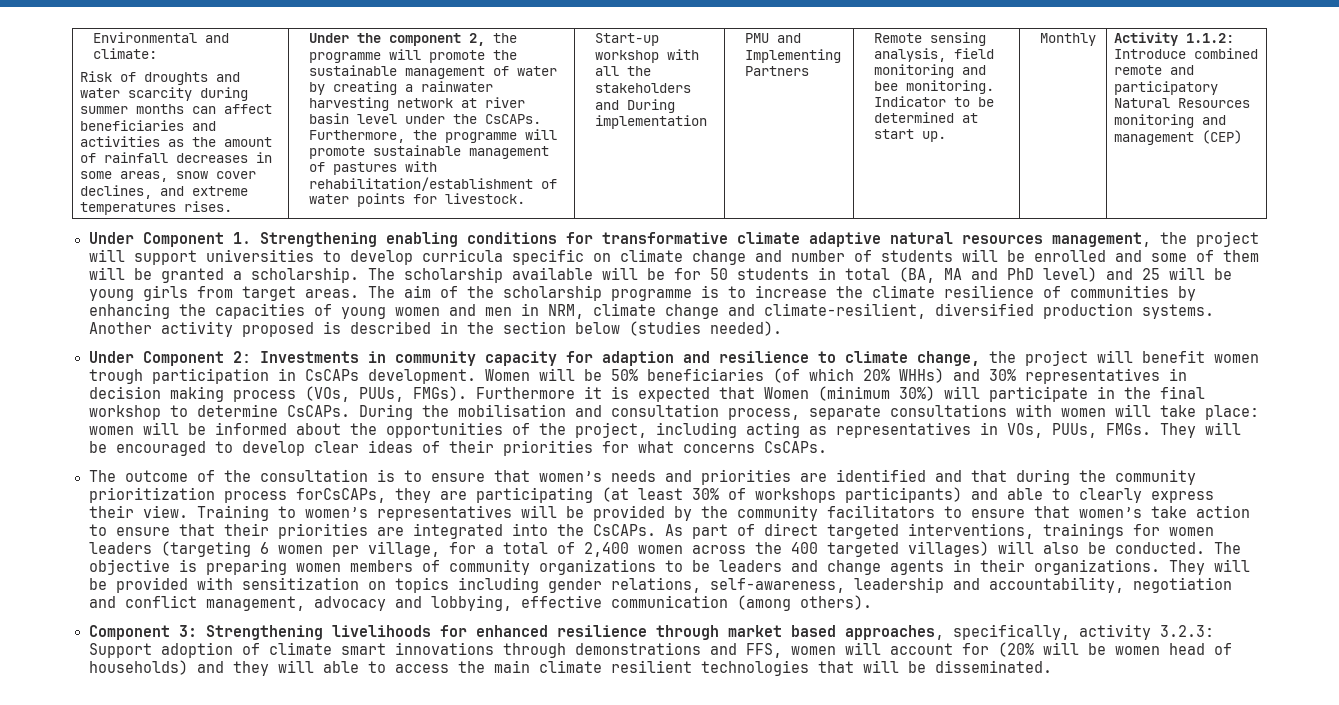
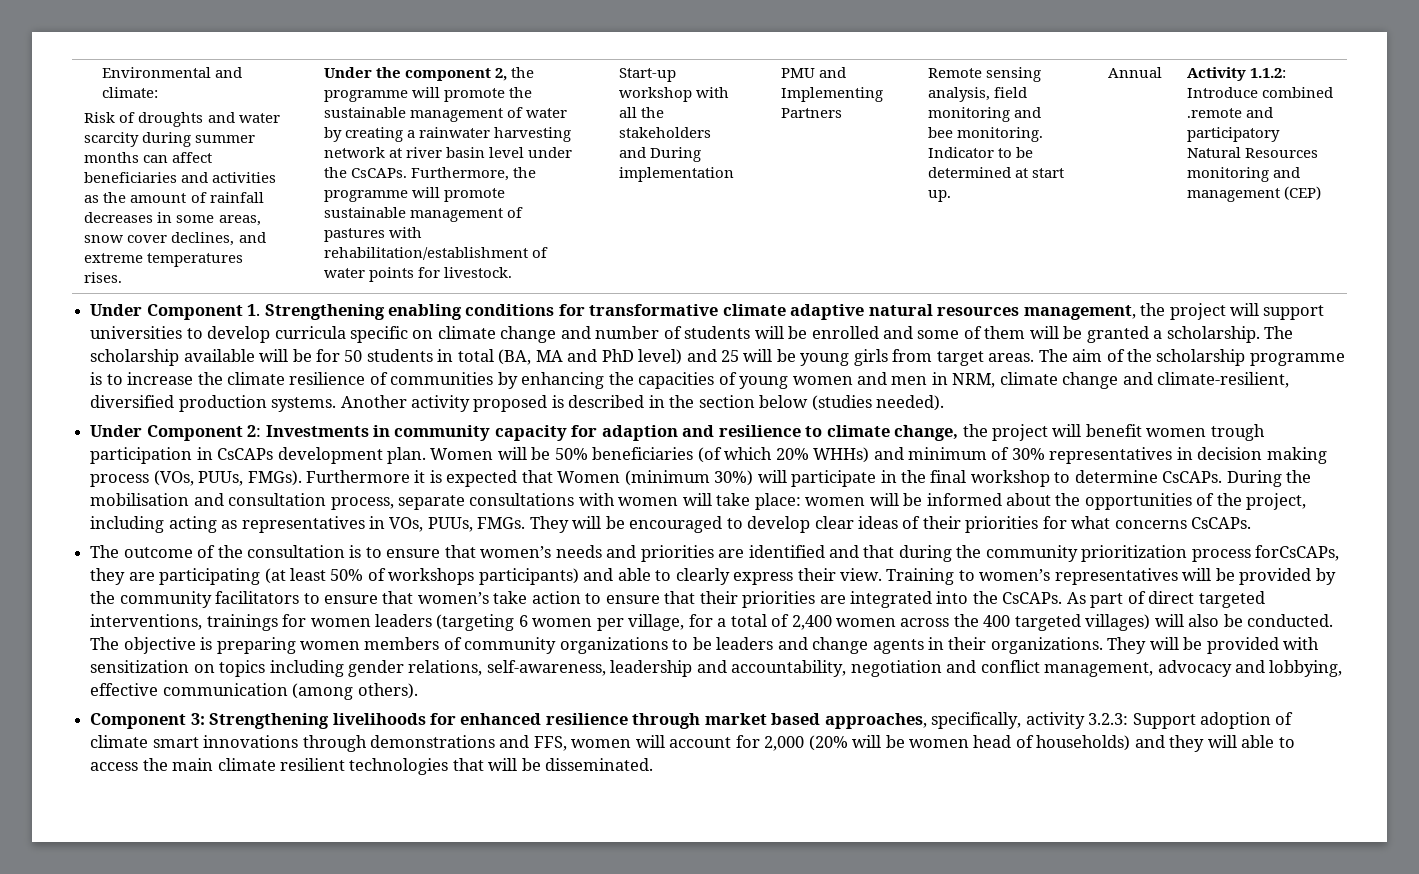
[1040,33,1097,46] Monthly -> [1108,67,1163,78] Annual
[1113,65,1162,75] remote -> [1187,108,1243,118] .remote
[367,369,476,384] development. -> [277,447,426,464] development plan.
(980, 375) none -> [907,447,1010,460] minimum of
[691,488,719,500] 30% -> [330,569,364,581] 50%
(989, 649) none -> [764,736,805,751] 2,000

